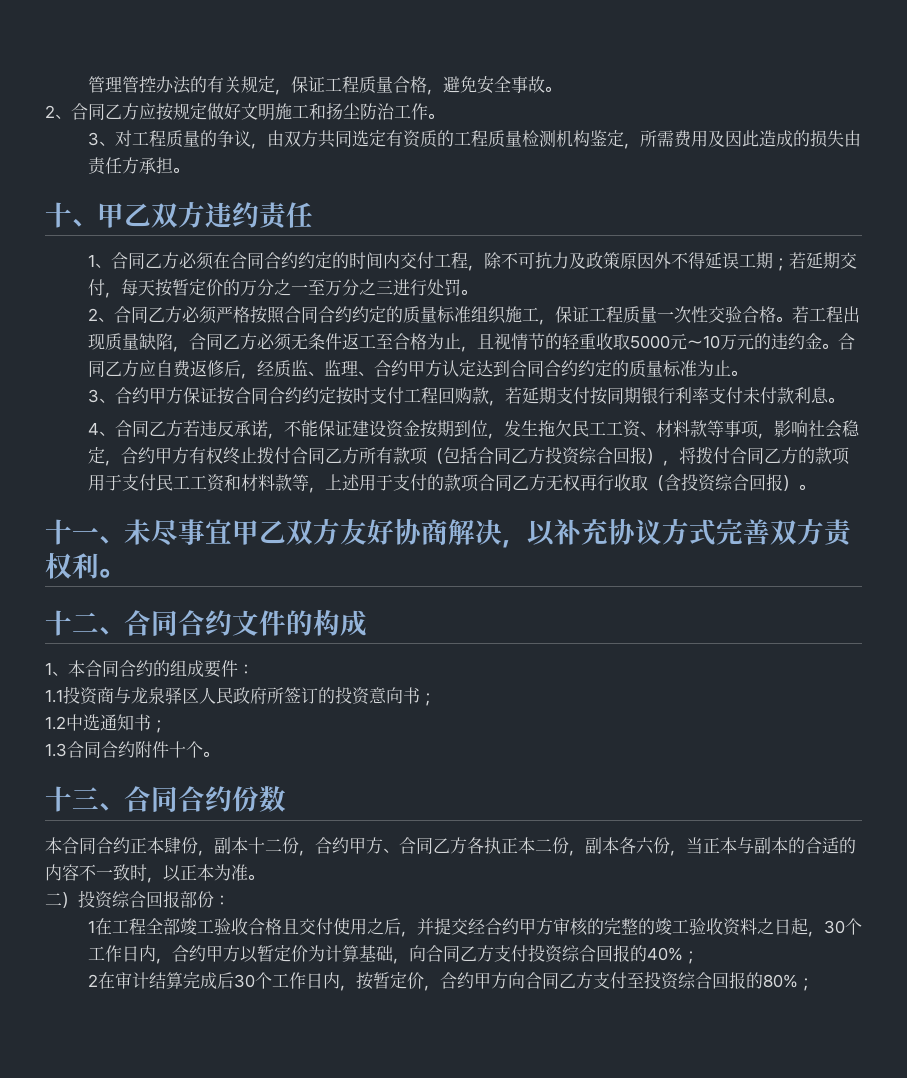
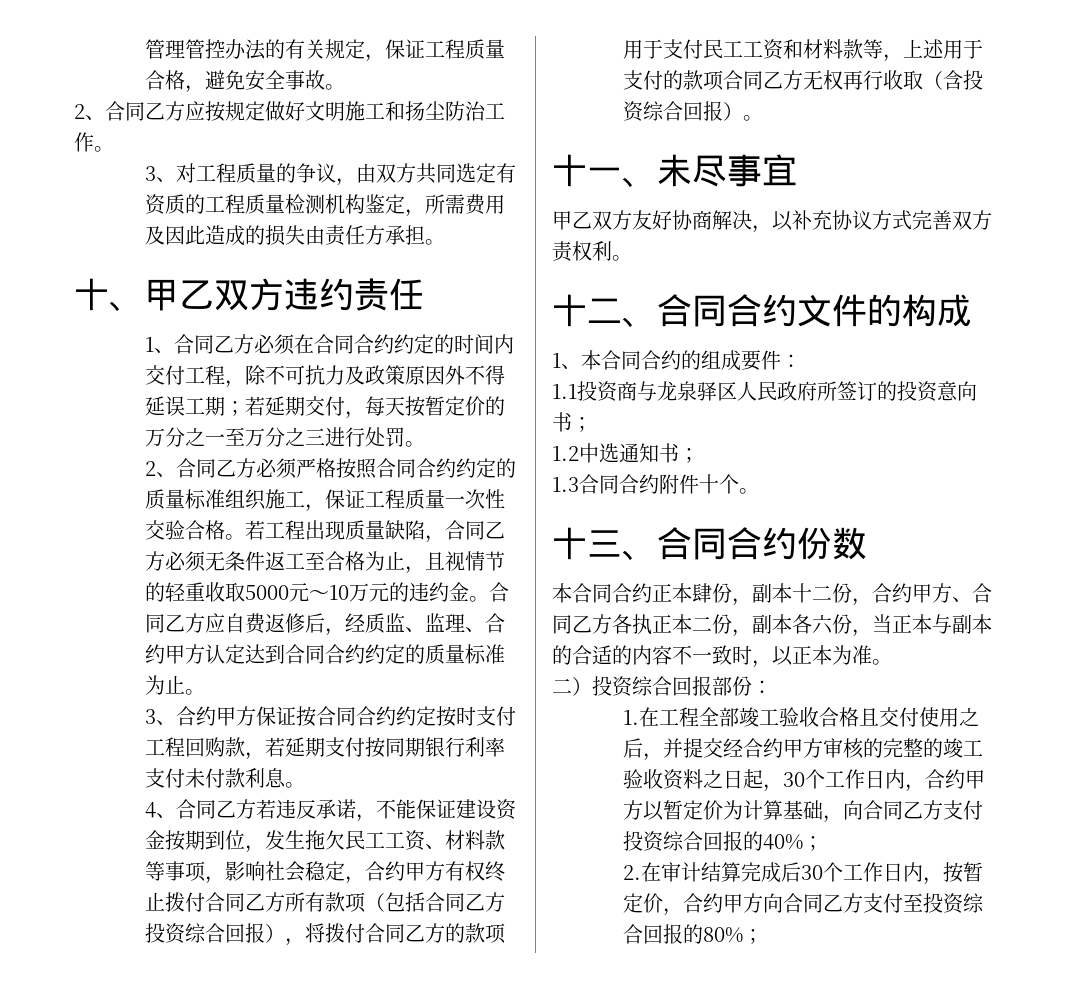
(232, 531) none -> (797, 170) //
[87,920,95,933] 1 -> [622,710,639,725] 1.
[87,974,98,987] 2 -> [622,865,641,880] 2.

